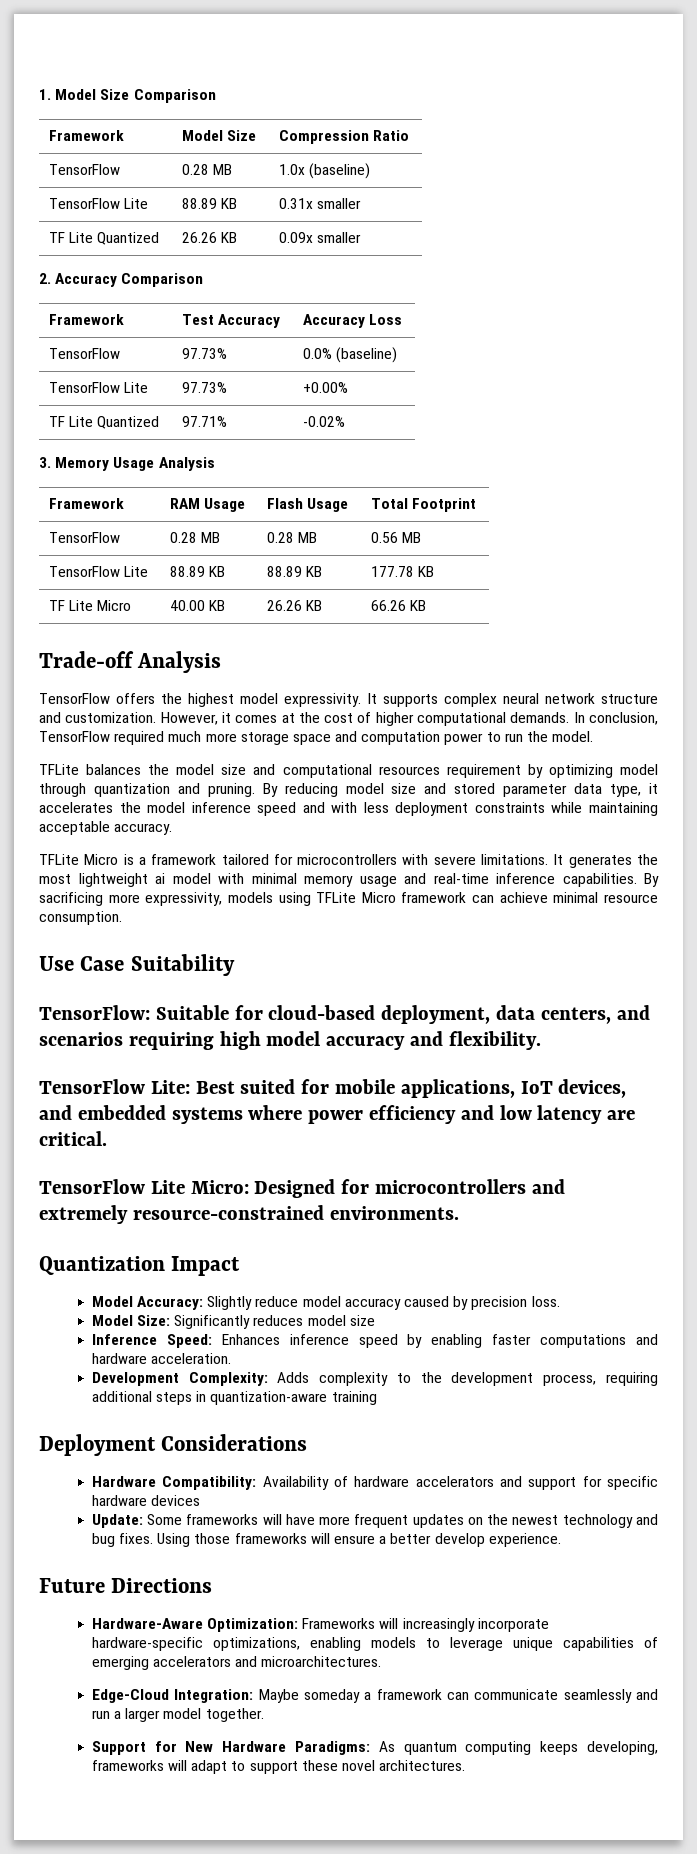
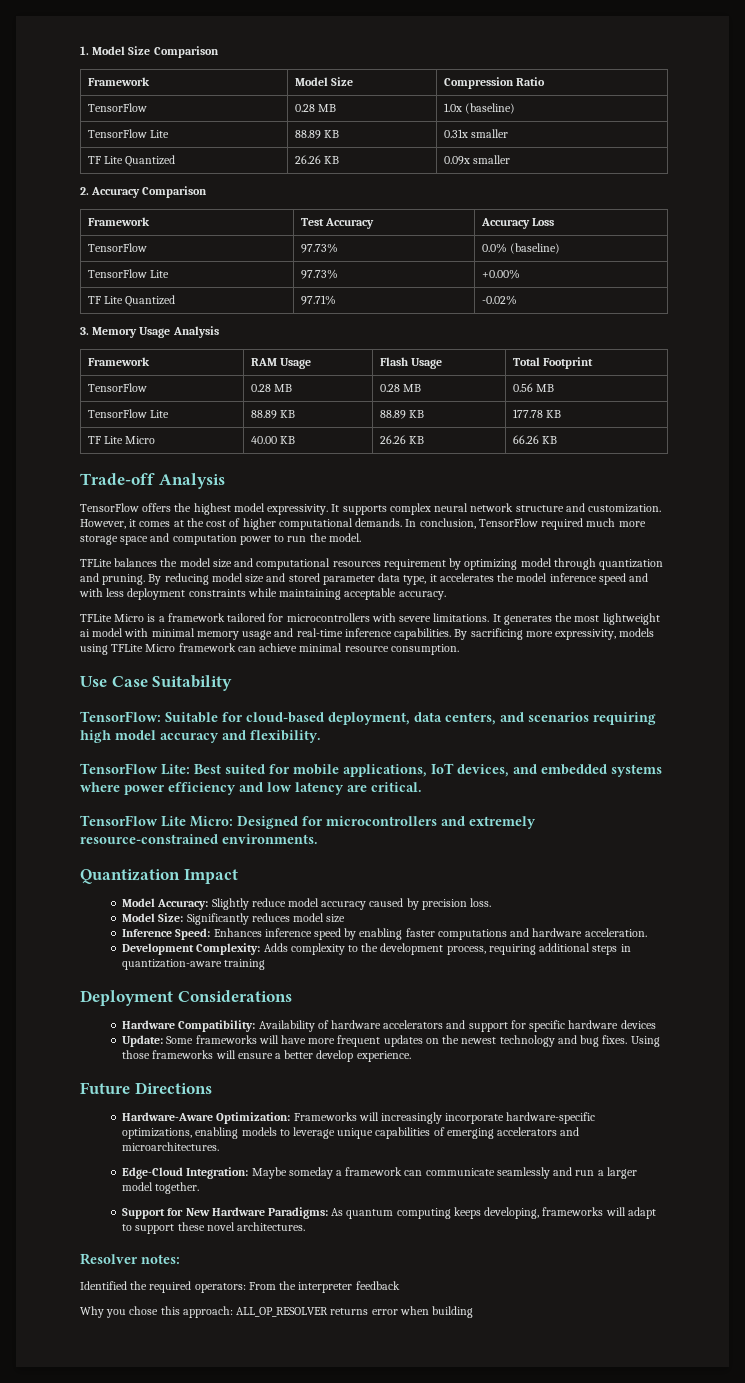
(466, 1765) none -> [80,1253,180,1265] [80,1281,400,1293] [80,1306,474,1318] // Resolver notes: // Identified the required operators: From the interpreter feedback // Why you chose this approach: ALL_OP_RESOLVER returns error when building

